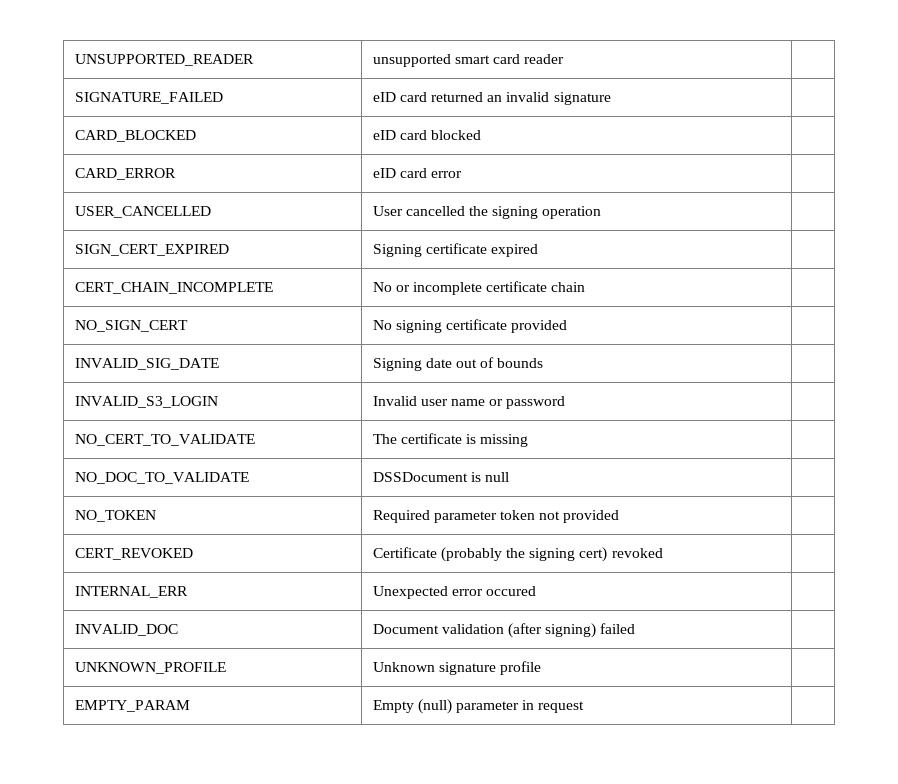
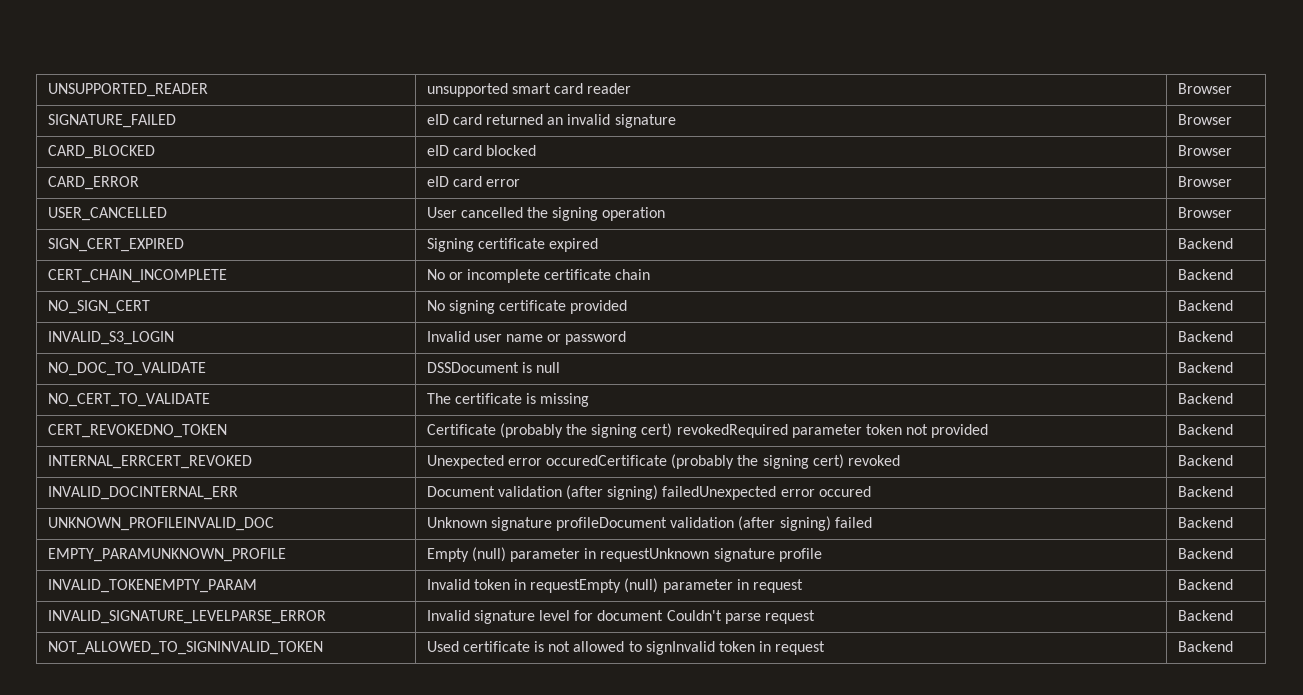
(565, 59) none -> [1177,83,1232,94] Browser
(611, 98) none -> [1177,114,1232,125] Browser
(482, 135) none -> [1177,145,1232,156] Browser
(463, 174) none -> [1177,176,1232,187] Browser
(602, 212) none -> [1177,207,1232,218] Browser
(539, 250) none -> [1177,238,1233,249] Backend
(586, 287) none -> [1177,269,1233,280] Backend
[74,358,219,370] [372,357,544,371] // INVALID_SIG_DATE | Signing date out of bounds | -> [1177,300,1233,311] Backend
(566, 402) none -> [1177,331,1233,342] [47,362,206,376] [426,362,561,373] [1177,362,1233,373] Backend // NO_DOC_TO_VALIDATE | DSSDocument is null | Backend
[74,472,249,484] [372,472,510,482] [74,510,156,522] [372,510,620,523] [74,548,193,560] // NO_DOC_TO_VALIDATE | DSSDocument is null | // NO_TOKEN | Required parameter token not provided | // CERT_REVOKED -> [1177,393,1233,404] [47,424,227,438] Backend // CERT_REVOKEDNO_TOKEN
[611,548,663,558] [74,586,188,598] [372,586,537,599] [74,624,178,636] [372,623,636,638] [74,662,226,674] [372,661,542,675] [74,700,190,712] [372,699,585,714] revoked | // INTERNAL_ERR | Unexpected error occured | // INVALID_DOC | Document validation (after signing) failed | // UNKNOWN_PROFILE | Unknown signature profile | // EMPTY_PARAM | Empty (null) parameter in request | -> [676,424,989,438] [1177,424,1233,435] [47,455,252,469] [426,454,901,469] [1177,455,1233,466] [47,486,238,500] [426,485,871,500] [1177,486,1233,497] [47,517,274,531] [426,516,872,531] [1177,517,1233,528] [47,548,286,562] [426,547,822,562] [1177,548,1233,559] [47,579,257,593] [426,578,804,593] [1177,579,1233,590] [47,610,326,624] [426,610,816,624] [1177,610,1233,621] [47,641,323,655] [426,641,826,655] [1177,641,1233,652] revokedRequired parameter token not provided | Backend // INTERNAL_ERRCERT_REVOKED | Unexpected error occuredCertificate (probably the signing cert) revoked | Backend // INVALID_DOCINTERNAL_ERR | Document validation (after signing) failedUnexpected error occured | Backend // UNKNOWN_PROFILEINVALID_DOC | Unknown signature profileDocument validation (after signing) failed | Backend // EMPTY_PARAMUNKNOWN_PROFILE | Empty (null) parameter in requestUnknown signature profile | Backend // INVALID_TOKENEMPTY_PARAM | Invalid token in requestEmpty (null) parameter in request | Backend // INVALID_SIGNATURE_LEVELPARSE_ERROR | Invalid signature level for document Couldn't parse request | Backend // NOT_ALLOWED_TO_SIGNINVALID_TOKEN | Used certificate is not allowed to signInvalid token in request | Backend

